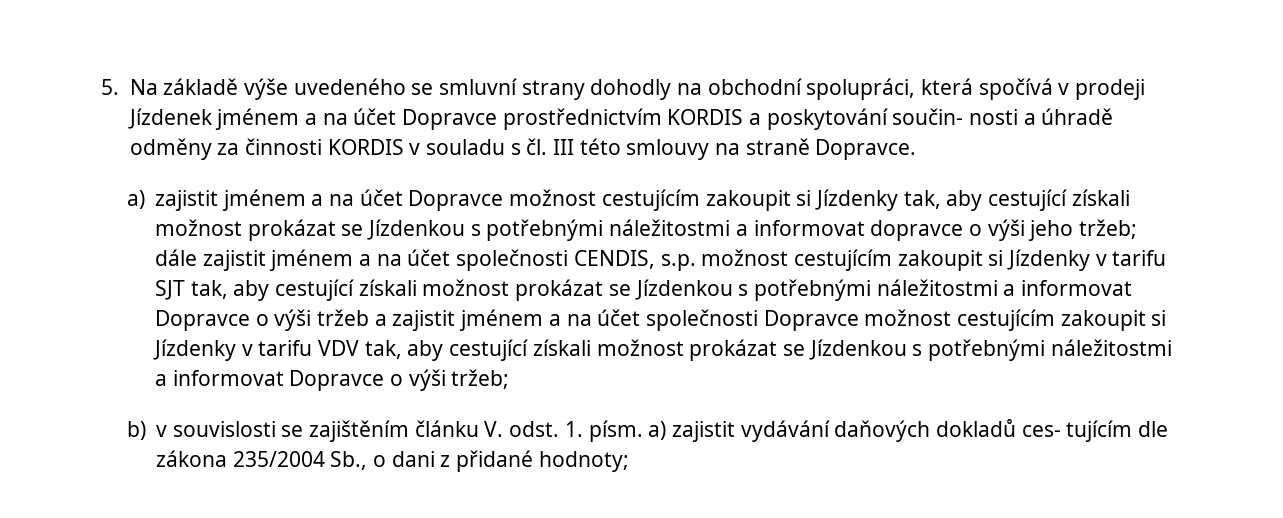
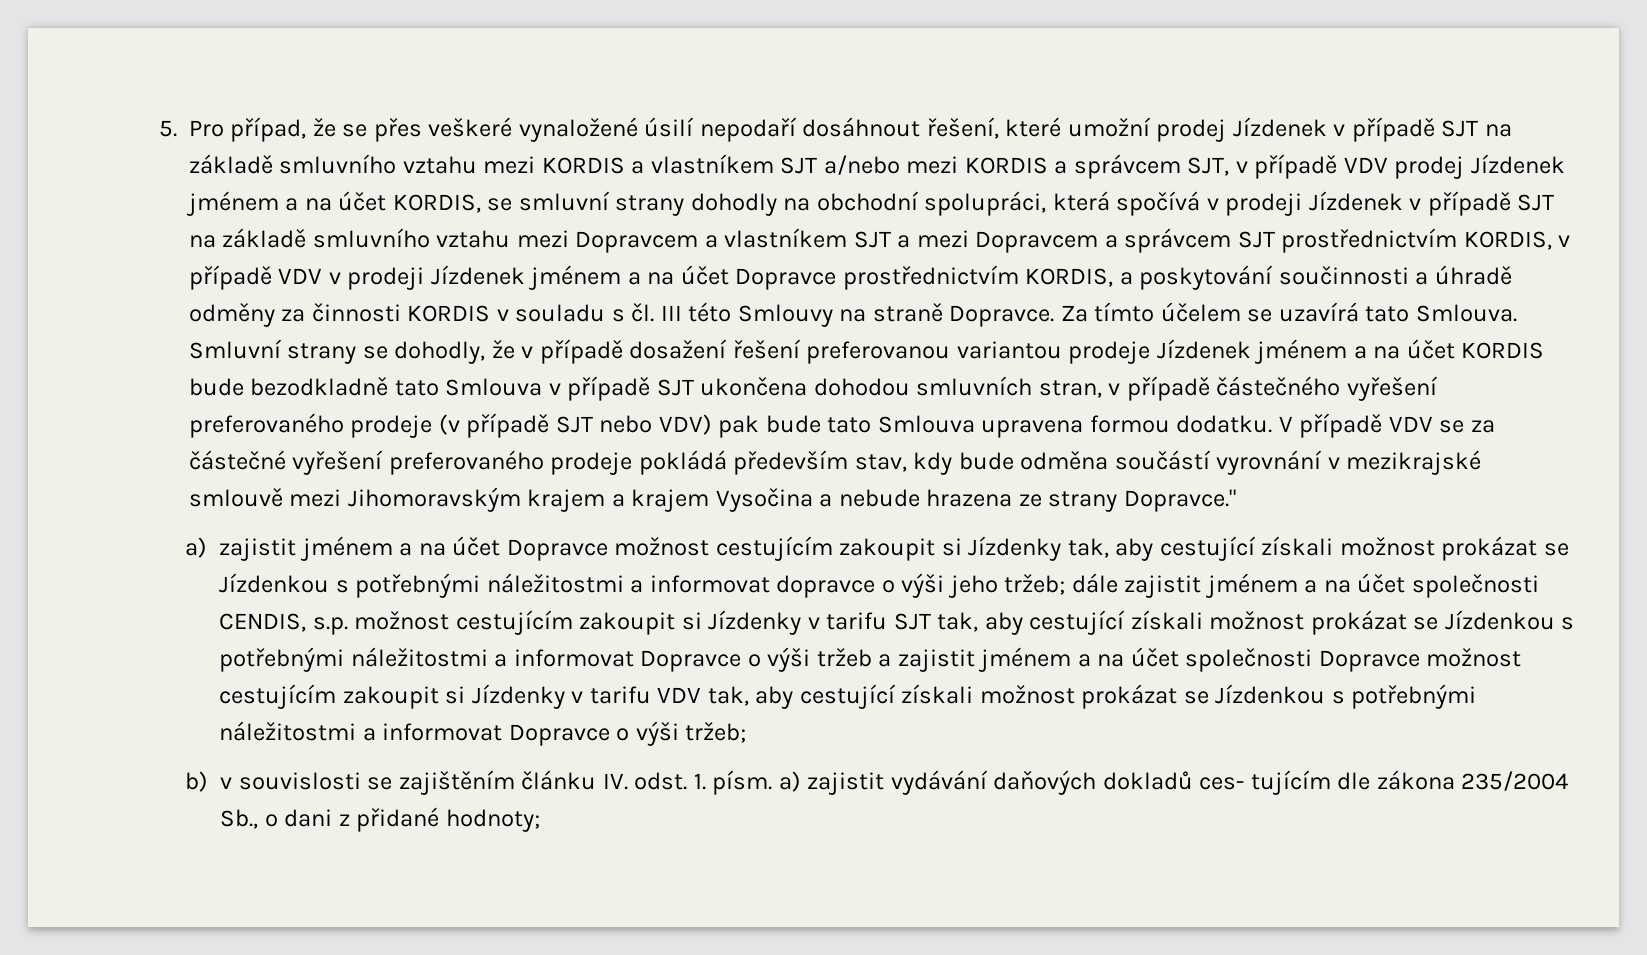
[129,78,406,100] Na základě výše uvedeného -> [189,117,1512,142] [189,154,1565,179] [186,191,481,216] Pro případ, že se přes veškeré vynaložené úsilí nepodaří dosáhnout řešení, které umožní prodej Jízdenek v případě SJT na základě smluvního vztahu mezi KORDIS a vlastníkem SJT a/nebo mezi KORDIS a správcem SJT, v případě VDV prodej Jízdenek jménem a na účet KORDIS,
(213, 118) none -> [1409,191,1555,216] [189,228,1571,253] [189,265,525,290] v případě SJT na základě smluvního vztahu mezi Dopravcem a vlastníkem SJT a mezi Dopravcem a správcem SJT prostřednictvím KORDIS, v případě VDV v prodeji Jízdenek
[667,109,744,125] KORDIS -> [1025,268,1114,287] KORDIS,
[892,108,1018,125] součin- nosti -> [1278,266,1409,285] součinnosti
[626,139,710,160] smlouvy -> [737,304,833,327] Smlouvy
(917, 149) none -> [1060,302,1517,322] [189,339,1545,364] [189,376,1438,401] [189,413,1495,438] [189,450,1482,475] [189,487,1236,512] Za tímto účelem se uzavírá tato Smlouva. Smluvní strany se dohodly, že v případě dosažení řešení preferovanou variantou prodeje Jízdenek jménem a na účet KORDIS bude bezodkladně tato Smlouva v případě SJT ukončena dohodou smluvních stran, v případě částečného vyřešení preferovaného prodeje (v případě SJT nebo VDV) pak bude tato Smlouva upravena formou dodatku. V případě VDV se za částečné vyřešení preferovaného prodeje pokládá především stav, kdy bude odměna součástí vyrovnání v mezikrajské smlouvě mezi Jihomoravským krajem a krajem Vysočina a nebude hrazena ze strany Dopravce."
[484,421,504,437] V. -> [602,773,628,790] IV.

